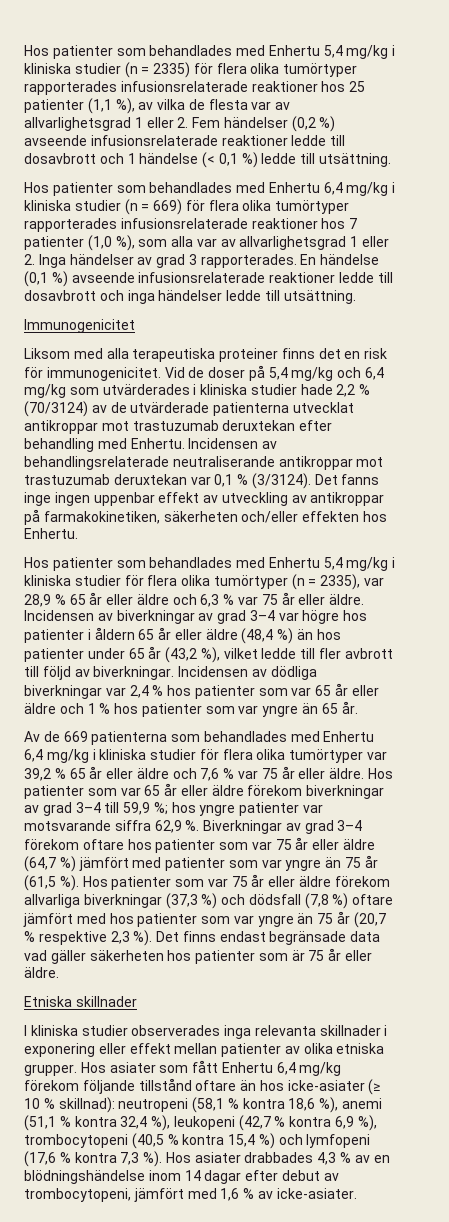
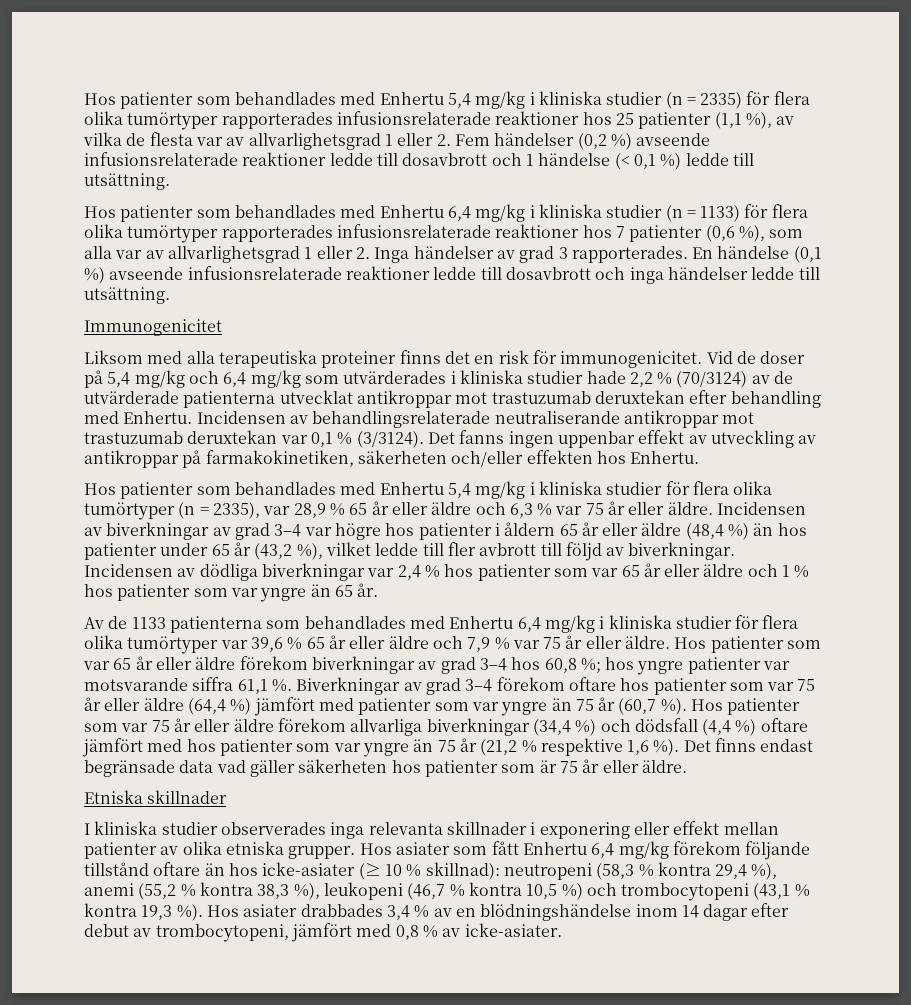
[153,199,183,215] 669) -> [700,205,741,222] 1133)
[87,235,112,251] (1,0 -> [705,225,735,242] (0,6
[24,492,51,506] inge -> (505, 437) none
[63,731,88,742] 669 -> [131,617,166,629] 1133
[24,766,220,781] 39,2 % 65 år eller äldre och 7,6 -> [250,635,491,652] 39,6 % 65 år eller äldre och 7,9
[104,802,151,815] till 59,9 -> [511,657,577,673] hos 60,8
[154,820,182,833] 62,9 -> [237,679,268,694] 61,1
[24,856,56,872] (64,7 -> [187,698,226,715] (64,4
[24,875,56,891] (61,5 -> [618,698,657,715] (60,7
[165,893,198,909] (37,3 -> [532,719,571,736] (34,4
[304,893,329,909] (7,8 -> [702,719,732,736] (4,4
[353,912,386,928] (20,7 -> [480,739,518,756] (21,2
[110,931,130,944] 2,3 -> [627,740,650,755] 1,6
[192,1097,316,1113] (58,1 % kontra 18,6 -> [596,862,748,880] (58,3 % kontra 29,4
[24,1115,148,1131] (51,1 % kontra 32,4 -> [138,882,290,900] (55,2 % kontra 38,3
[238,1115,377,1131] [24,1133,371,1149] [24,1151,140,1167] (42,7 % kontra 6,9 %), trombocytopeni (40,5 % kontra 15,4 %) och lymfopeni (17,6 % kontra 7,3 -> [407,882,810,901] [84,903,173,920] (46,7 % kontra 10,5 %) och trombocytopeni (43,1 % kontra 19,3
[317,1152,337,1165] 4,3 -> [386,905,410,920] 3,4
[220,1188,240,1201] 1,6 -> [395,925,419,940] 0,8

